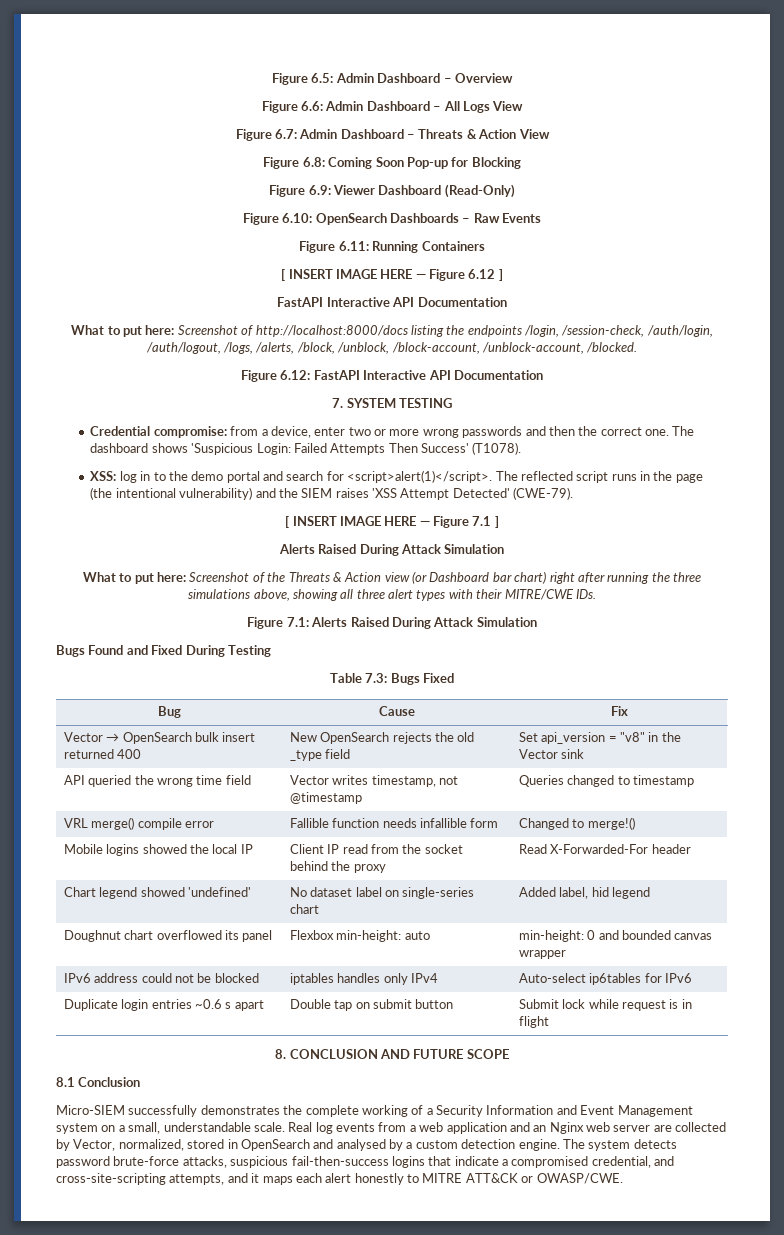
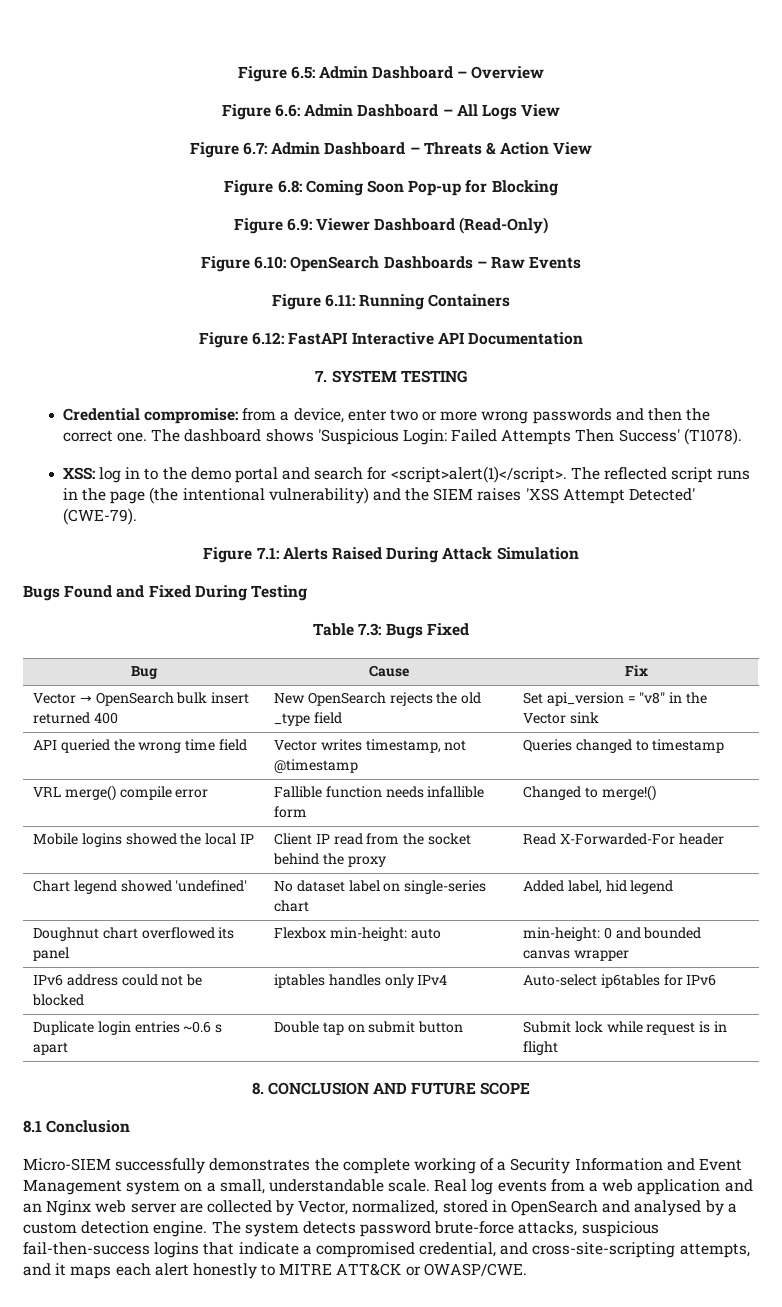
[281,269,503,281] [277,297,507,307] [71,325,713,337] [145,342,638,354] // [ INSERT IMAGE HERE — Figure 6.12 ] // FastAPI Interactive API Documentation // What to put here: Screenshot of http://localhost:8000/docs listing the endpoints /login, /session-check, /auth/login, /auth/logout, /logs, /alerts, /block, /unblock, /block-account, /unblock-account, /blocked. -> (511, 300) none
[285,516,499,528] [278,544,505,556] [82,571,702,584] [188,589,596,601] // [ INSERT IMAGE HERE — Figure 7.1 ] // Alerts Raised During Attack Simulation // What to put here: Screenshot of the Threats & Action view (or Dashboard bar chart) right after running the three simulations above, showing all three alert types with their MITRE/CWE IDs. -> (137, 516) none

